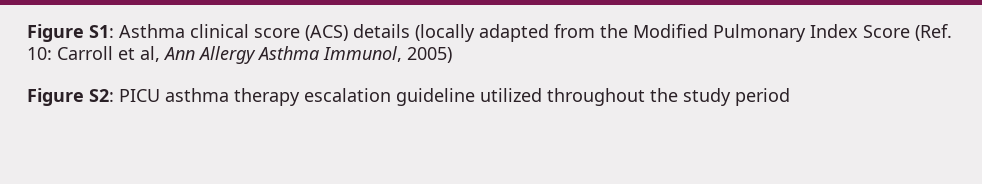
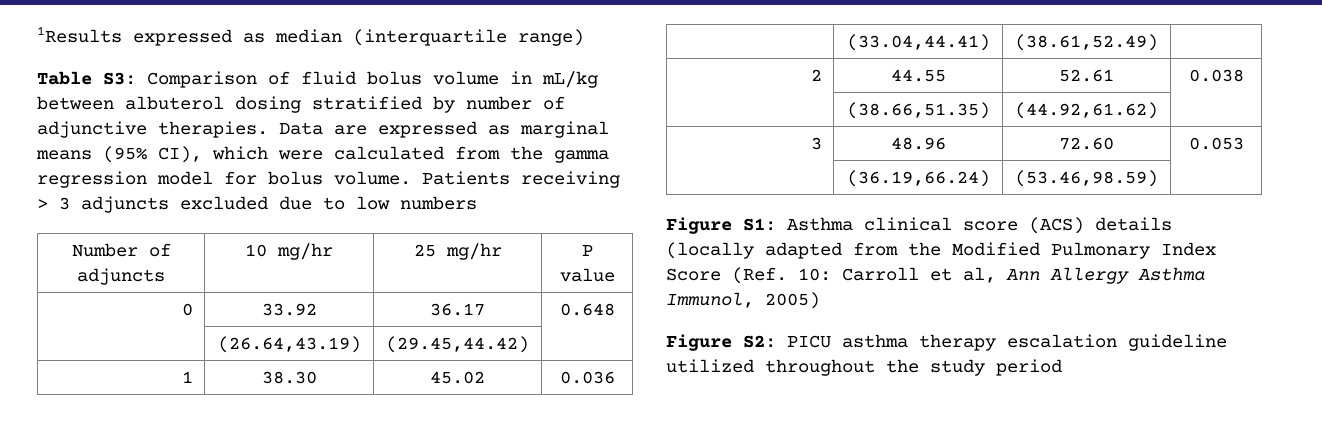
(27, 33) none -> [37,26,584,46] [37,71,598,88] [37,96,565,113] [37,121,609,138] [36,146,609,163] [37,171,620,188] [37,196,477,213] [71,243,171,257] [77,268,165,285] [245,243,333,260] [413,243,502,260] [581,245,593,256] [559,268,615,282] [181,303,193,316] [261,303,317,316] [430,303,485,316] [559,303,615,316] [217,336,361,353] [386,336,529,353] [181,371,193,383] [261,371,317,384] [430,371,485,384] [559,371,615,384] [846,34,990,51] [1015,34,1158,51] [810,69,822,81] [890,69,946,82] [1059,69,1114,82] [1188,69,1244,82] [846,102,990,119] [1015,102,1158,119] [810,137,822,150] [890,137,946,150] [1059,137,1114,150] [1188,137,1244,150] [846,170,990,187] [1015,170,1158,187] 1Results expressed as median (interquartile range) // Table S3: Comparison of fluid bolus volume in mL/kg between albuterol dosing stratified by number of adjunctive therapies. Data are expressed as marginal means (95% CI), which were calculated from the gamma regression model for bolus volume. Patients receiving > 3 adjuncts excluded due to low numbers // Number of adjuncts | 10 mg/hr | 25 mg/hr | P value // 0 | 33.92 | 36.17 | 0.648 // | (26.64,43.19) | (29.45,44.42) | // 1 | 38.30 | 45.02 | 0.036 // | (33.04,44.41) | (38.61,52.49) | // 2 | 44.55 | 52.61 | 0.038 // | (38.66,51.35) | (44.92,61.62) | // 3 | 48.96 | 72.60 | 0.053 // | (36.19,66.24) | (53.46,98.59) | //

